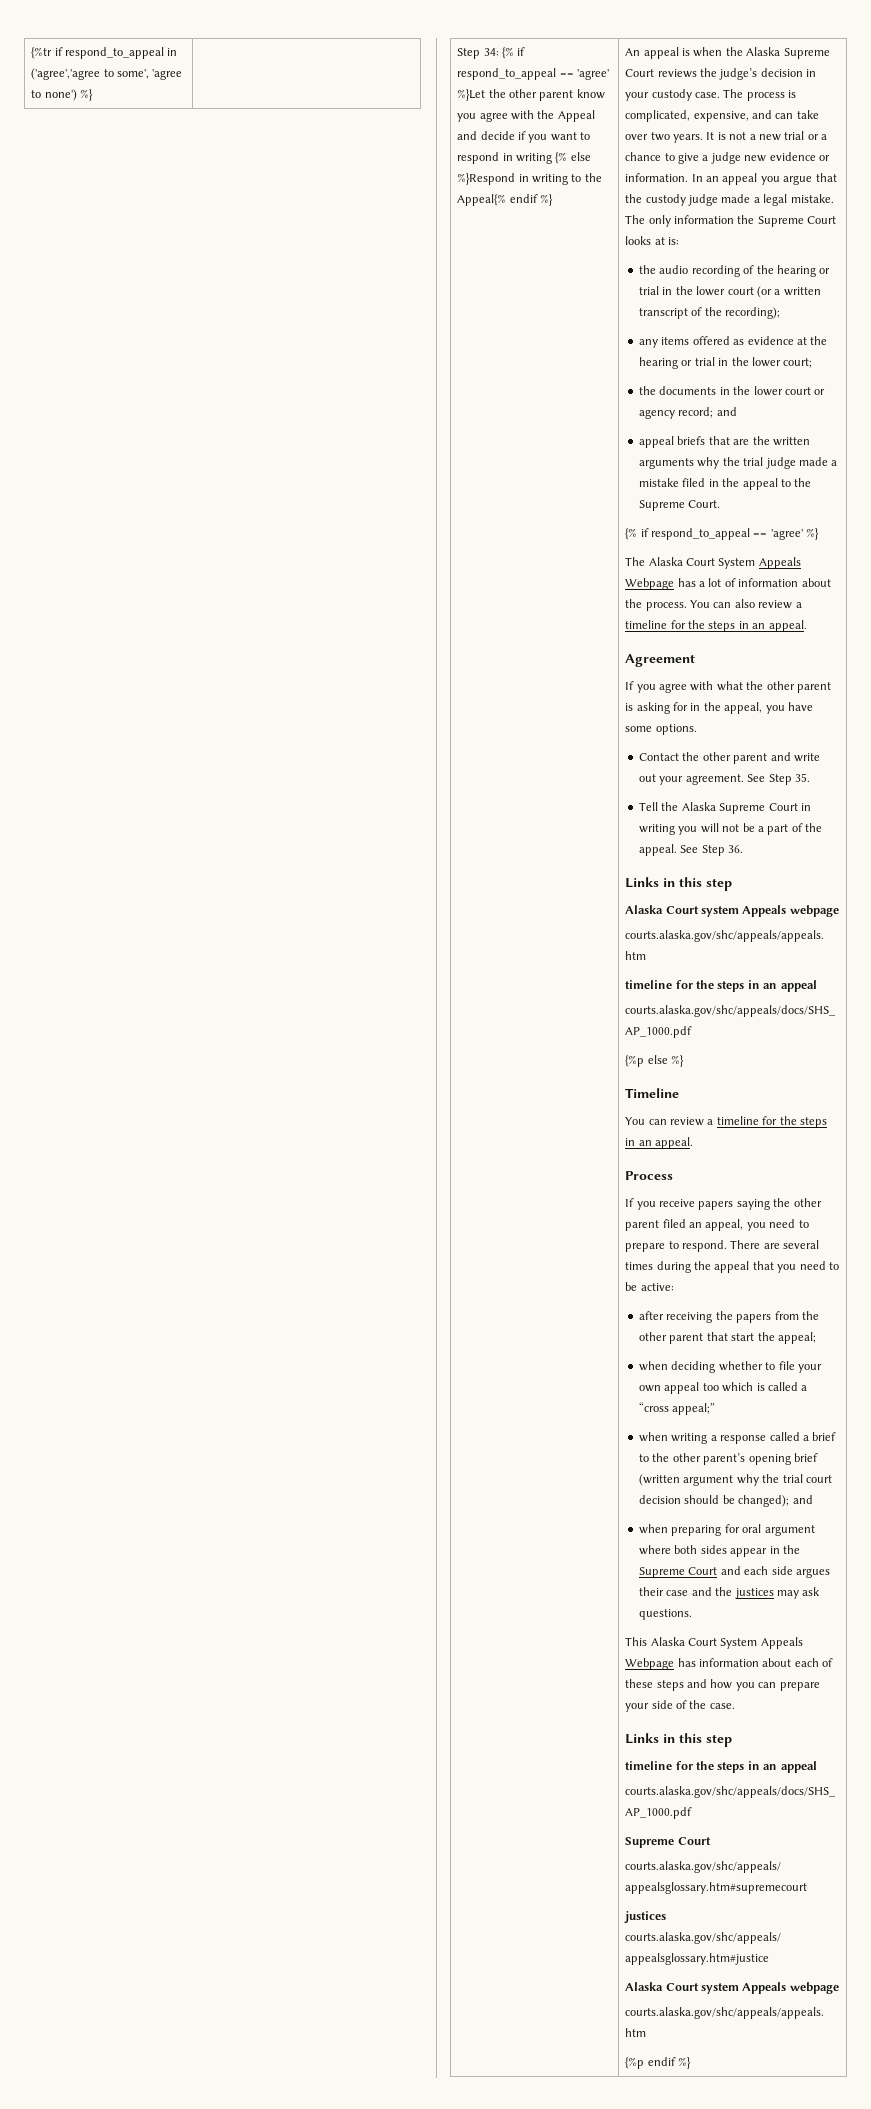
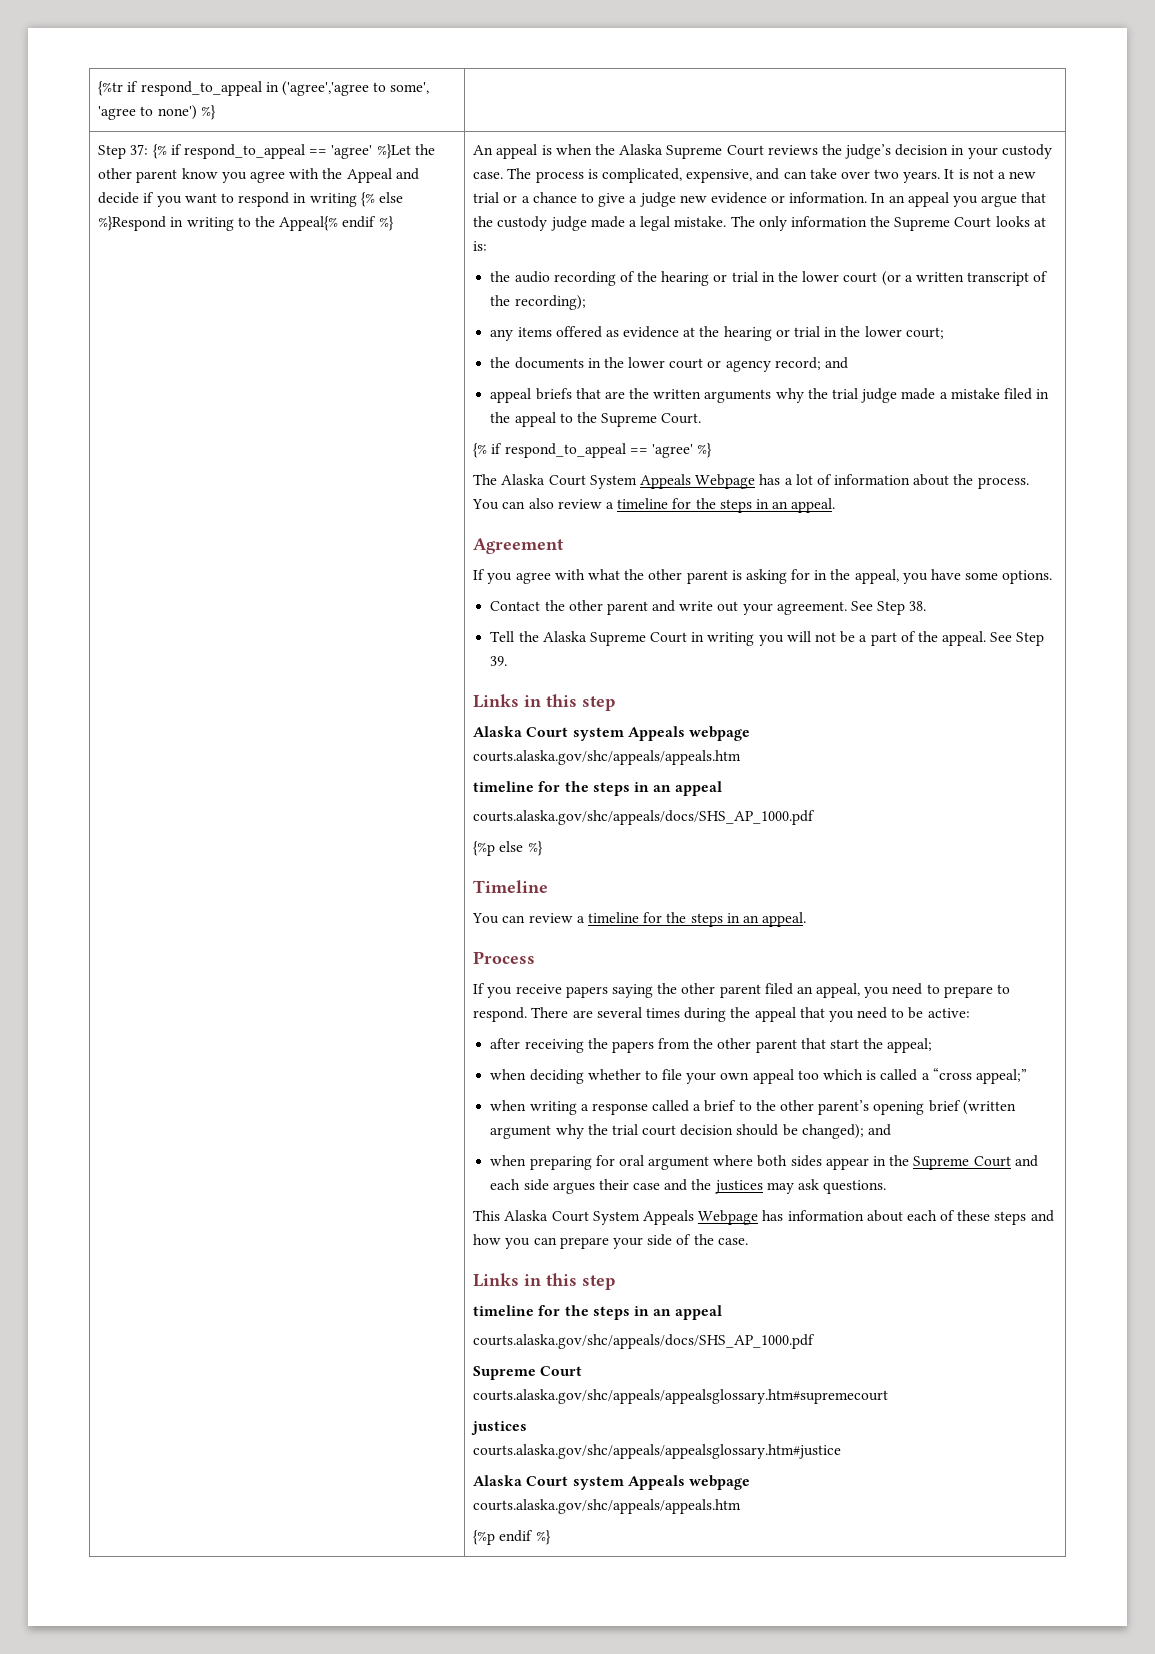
[483,48,499,56] 34: -> [130,144,149,155] 37:
[794,773,810,782] 35. -> [909,601,927,611] 38.
[728,845,744,853] 36. -> [490,656,508,666] 39.

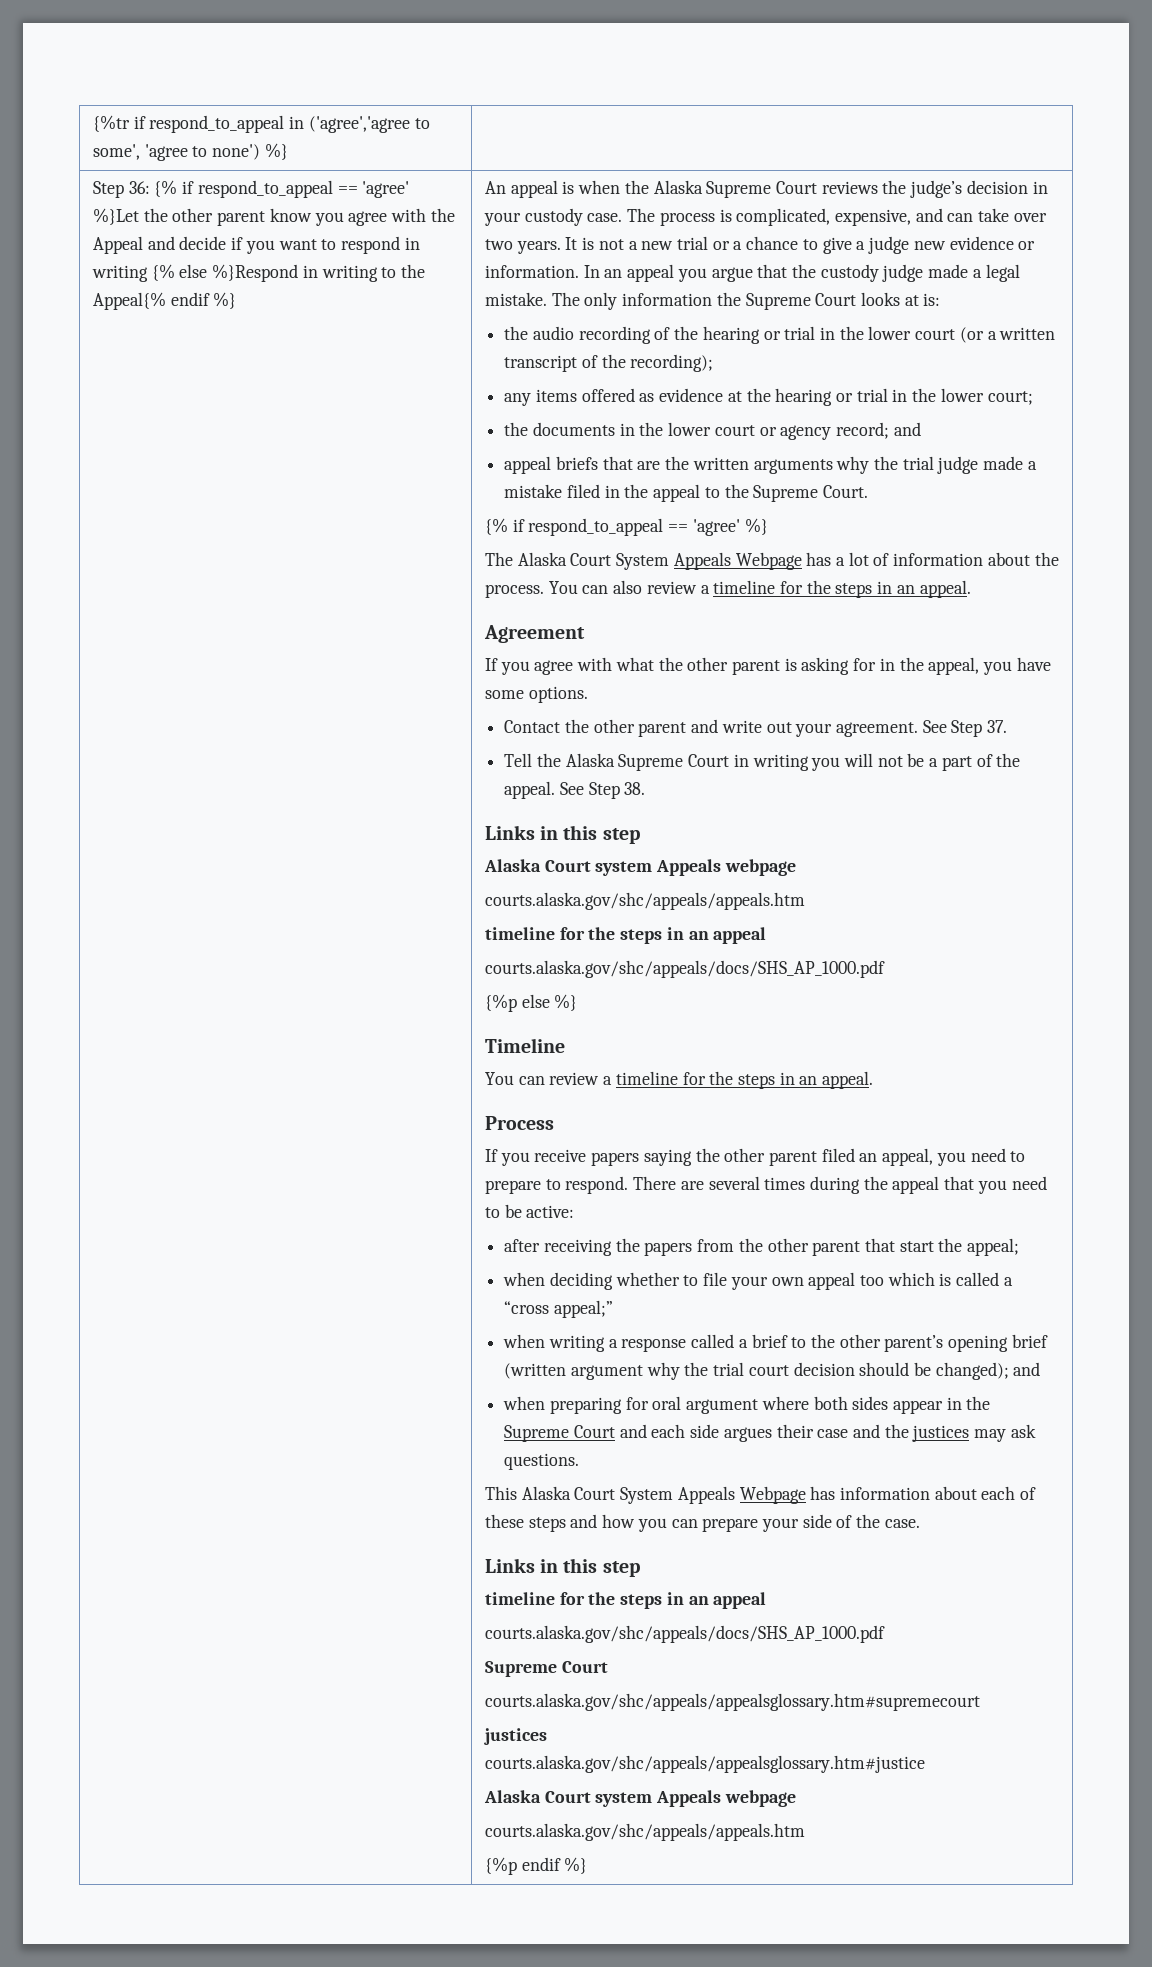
[130,144,149,155] 37: -> [128,181,150,194] 36:
[909,601,927,611] 38. -> [987,720,1008,733] 37.
[490,656,508,666] 39. -> [624,782,646,795] 38.

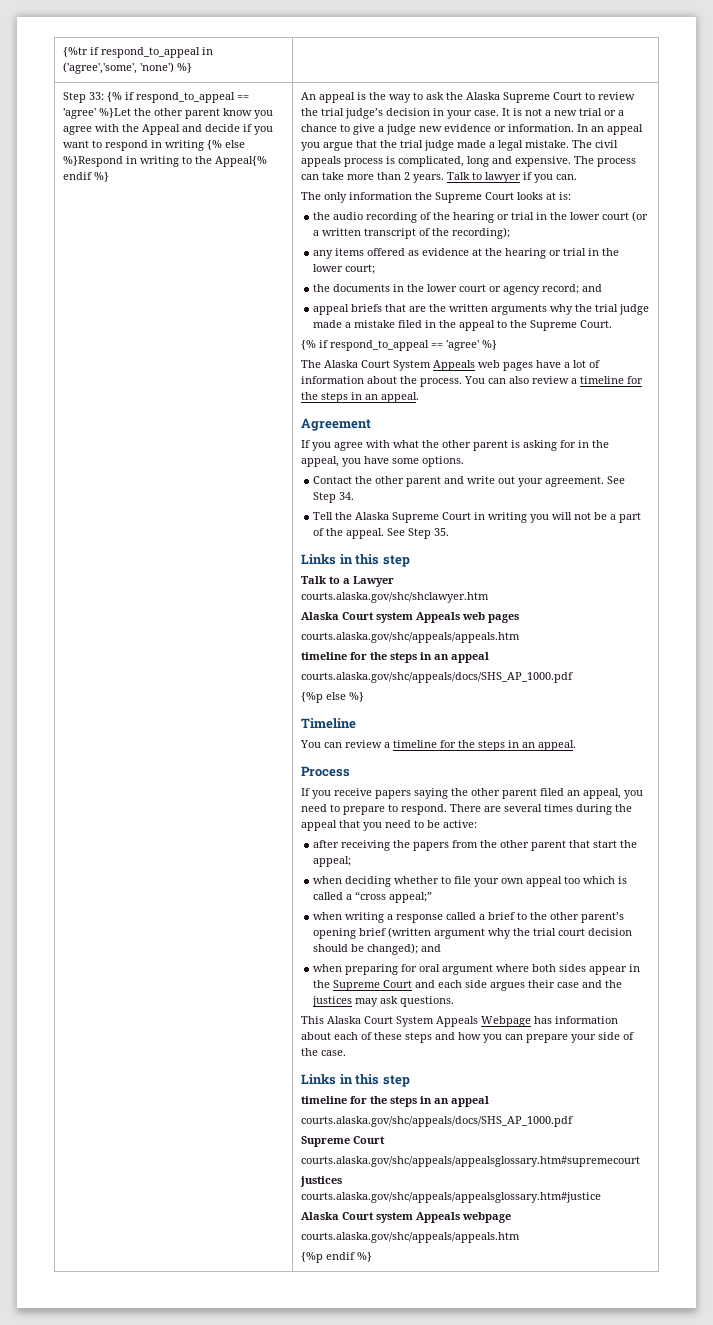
[308,116,430,133] [92,144,261,161] ('agree','agree to some', 'agree to none') -> [63,62,175,74] ('agree','some', 'none')
[128,181,150,194] 36: -> [89,92,105,100] 33:
[578,180,1048,198] [483,208,1047,226] [484,239,561,254] when the Alaska Supreme Court reviews the judge’s decision in your custody case. The process is complicated, expensive, and can take over two years. -> [369,92,636,103] [301,108,500,119] the way to ask the Alaska Supreme Court to review the trial judge’s decision in your case.
[820,264,879,282] custody -> [400,140,424,148] trial
(580, 299) none -> [595,140,619,148] [301,156,637,167] [301,172,578,183] [301,192,322,200] civil appeals process is complicated, long and expensive. The process can take more than 2 years. Talk to lawyer if you can. // The
[735,552,832,570] Webpage has -> [478,360,562,371] web pages have
[987,720,1008,733] 37. -> [339,492,355,500] 34.
[624,782,646,795] [484,825,640,844] [483,859,796,876] 38. // Links in this step // Alaska Court system Appeals webpage -> [434,528,450,536] [301,554,410,567] [301,576,395,587] [301,592,490,603] [301,612,520,623] 35. // Links in this step // Talk to a Lawyer // courts.alaska.gov/shc/shclawyer.htm // Alaska Court system Appeals web pages

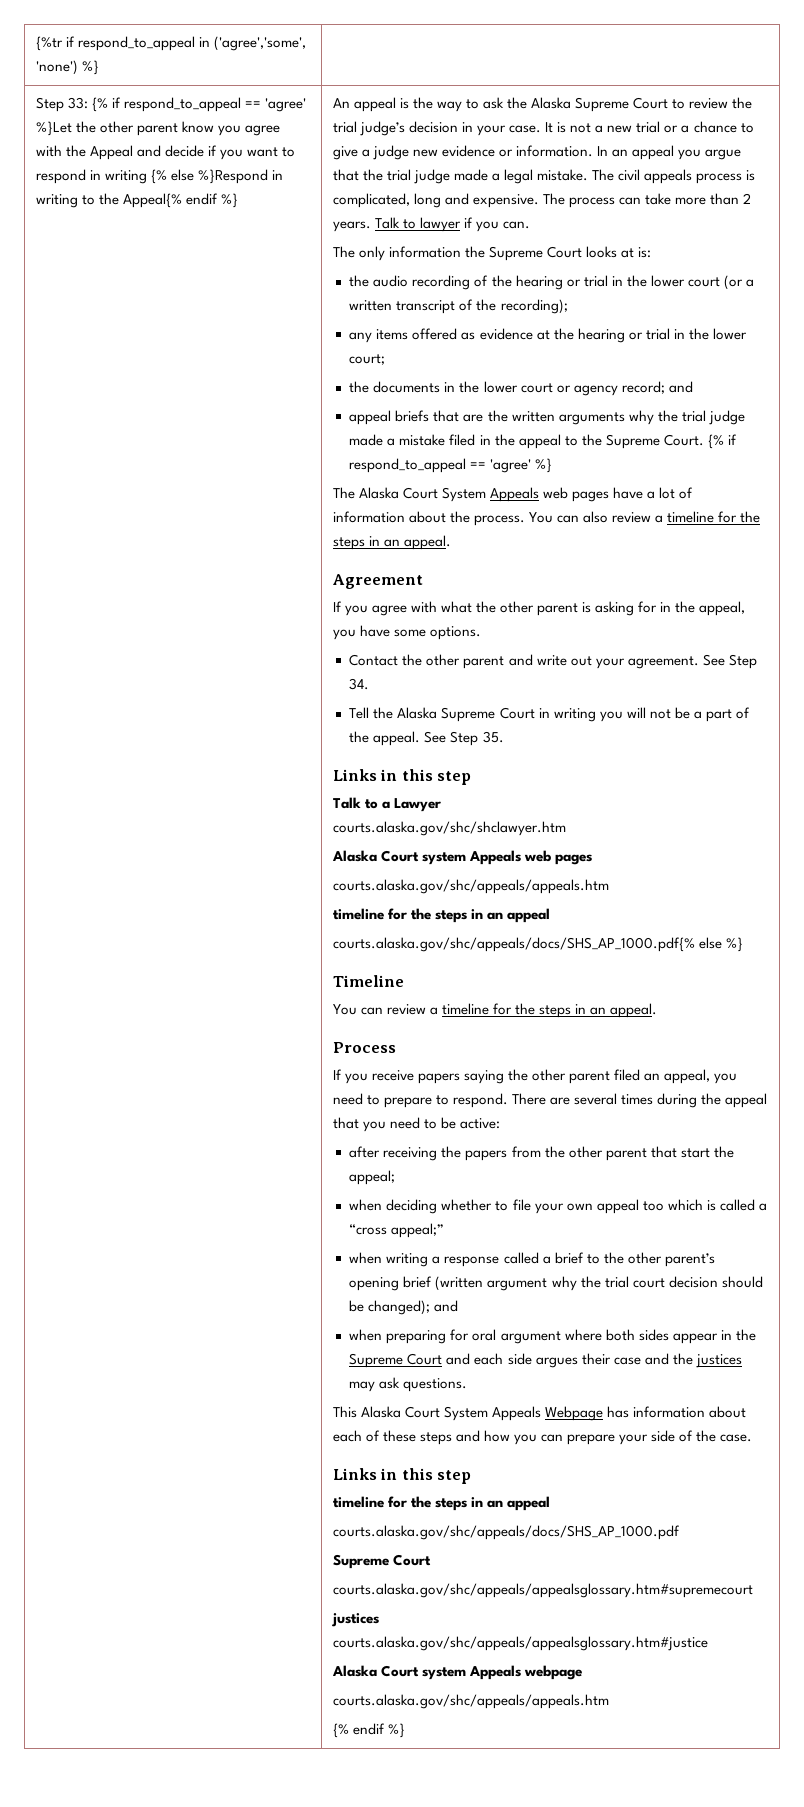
(613, 324) // -> (704, 440) none
[301,672,574,683] [301,692,324,703] courts.alaska.gov/shc/appeals/docs/SHS_AP_1000.pdf // {%p -> [332,937,695,952] courts.alaska.gov/shc/appeals/docs/SHS_AP_1000.pdf{%
[301,1252,324,1263] {%p -> [332,1723,349,1738] {%

